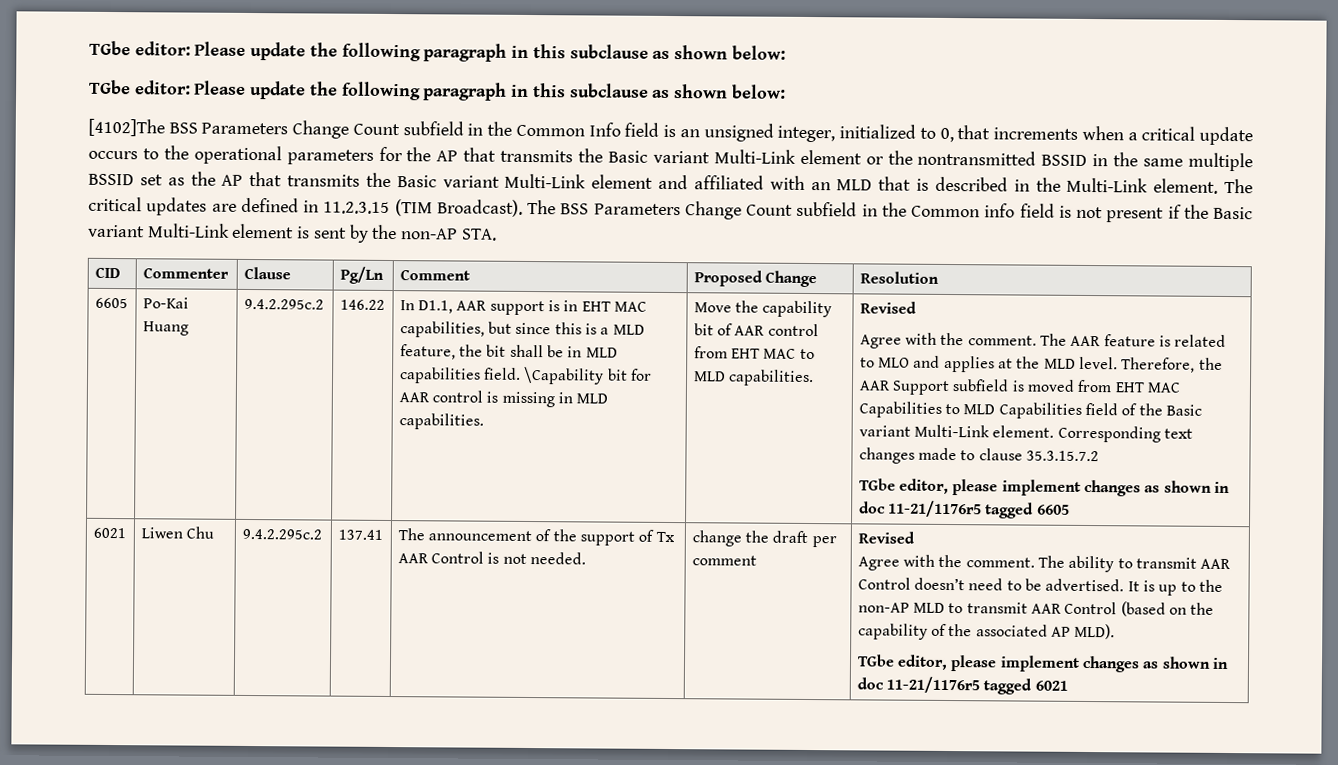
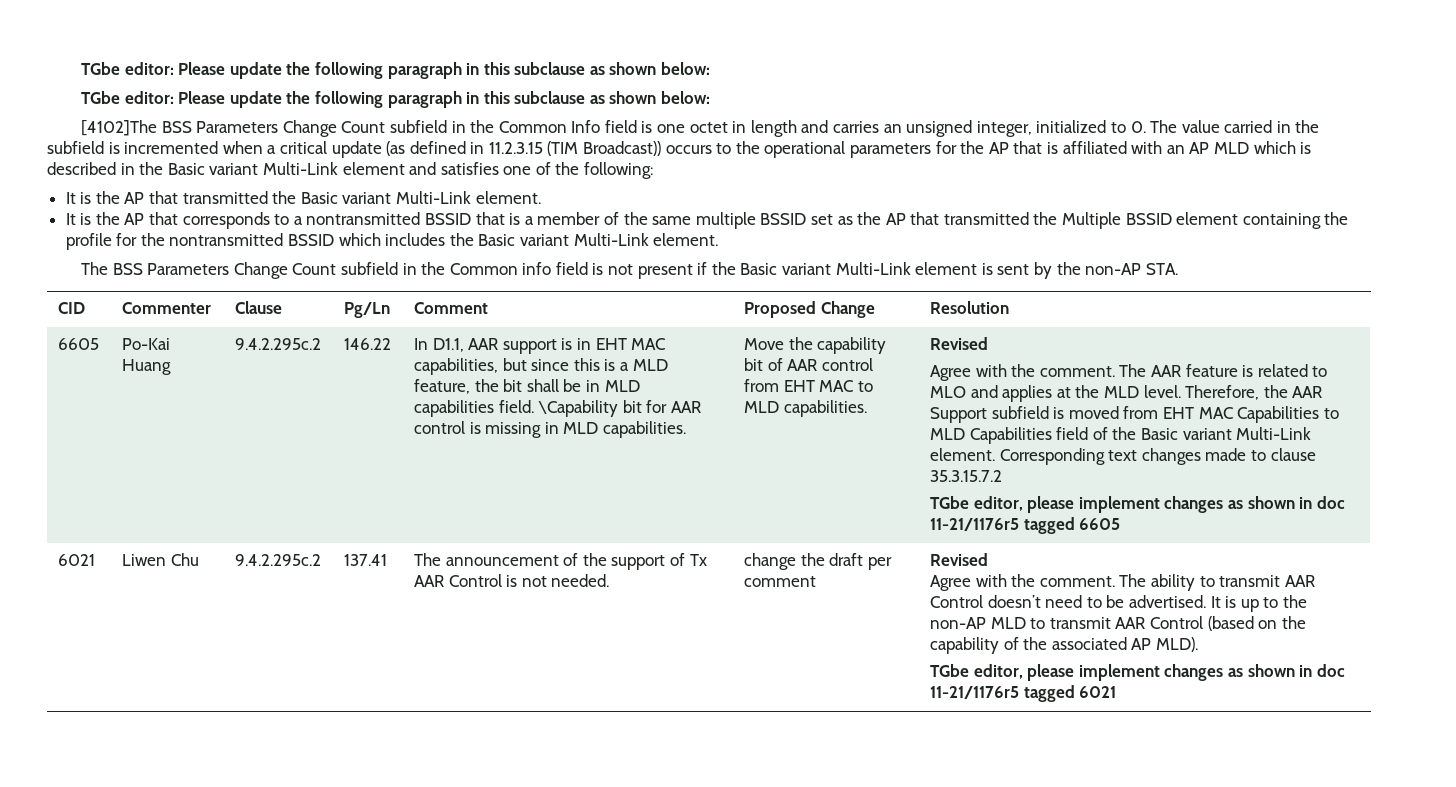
(677, 131) none -> [657,120,879,137] one octet in length and carries
[939,125,1253,146] 0, that increments when a critical update -> [1130,120,1320,133] [47,141,662,158] 0. The value carried in the subfield is incremented when a critical update (as defined in 11.2.3.15 (TIM Broadcast))
[500,148,1109,167] transmits the Basic variant Multi-Link element or the nontransmitted BSSID in -> [1046,141,1312,154] [47,162,654,179] [65,191,541,204] [65,212,619,229] is affiliated with an AP MLD which is described in the Basic variant Multi-Link element and satisfies one of the following: // It is the AP that transmitted the Basic variant Multi-Link element. // It is the AP that corresponds to a nontransmitted BSSID that is a member of
[287,172,1253,194] [88,196,523,217] transmits the Basic variant Multi-Link element and affiliated with an MLD that is described in the Multi-Link element. The critical updates are defined in 11.2.3.15 (TIM Broadcast). -> [943,212,1349,229] [65,233,719,250] transmitted the Multiple BSSID element containing the profile for the nontransmitted BSSID which includes the Basic variant Multi-Link element. //

